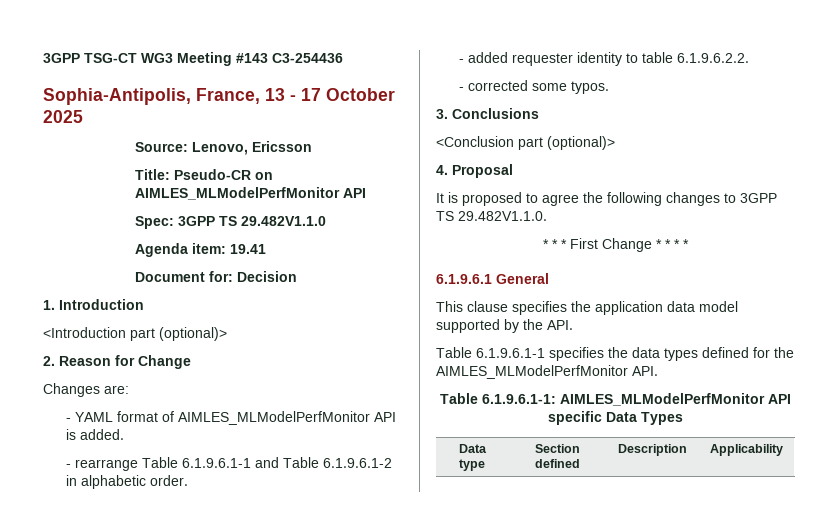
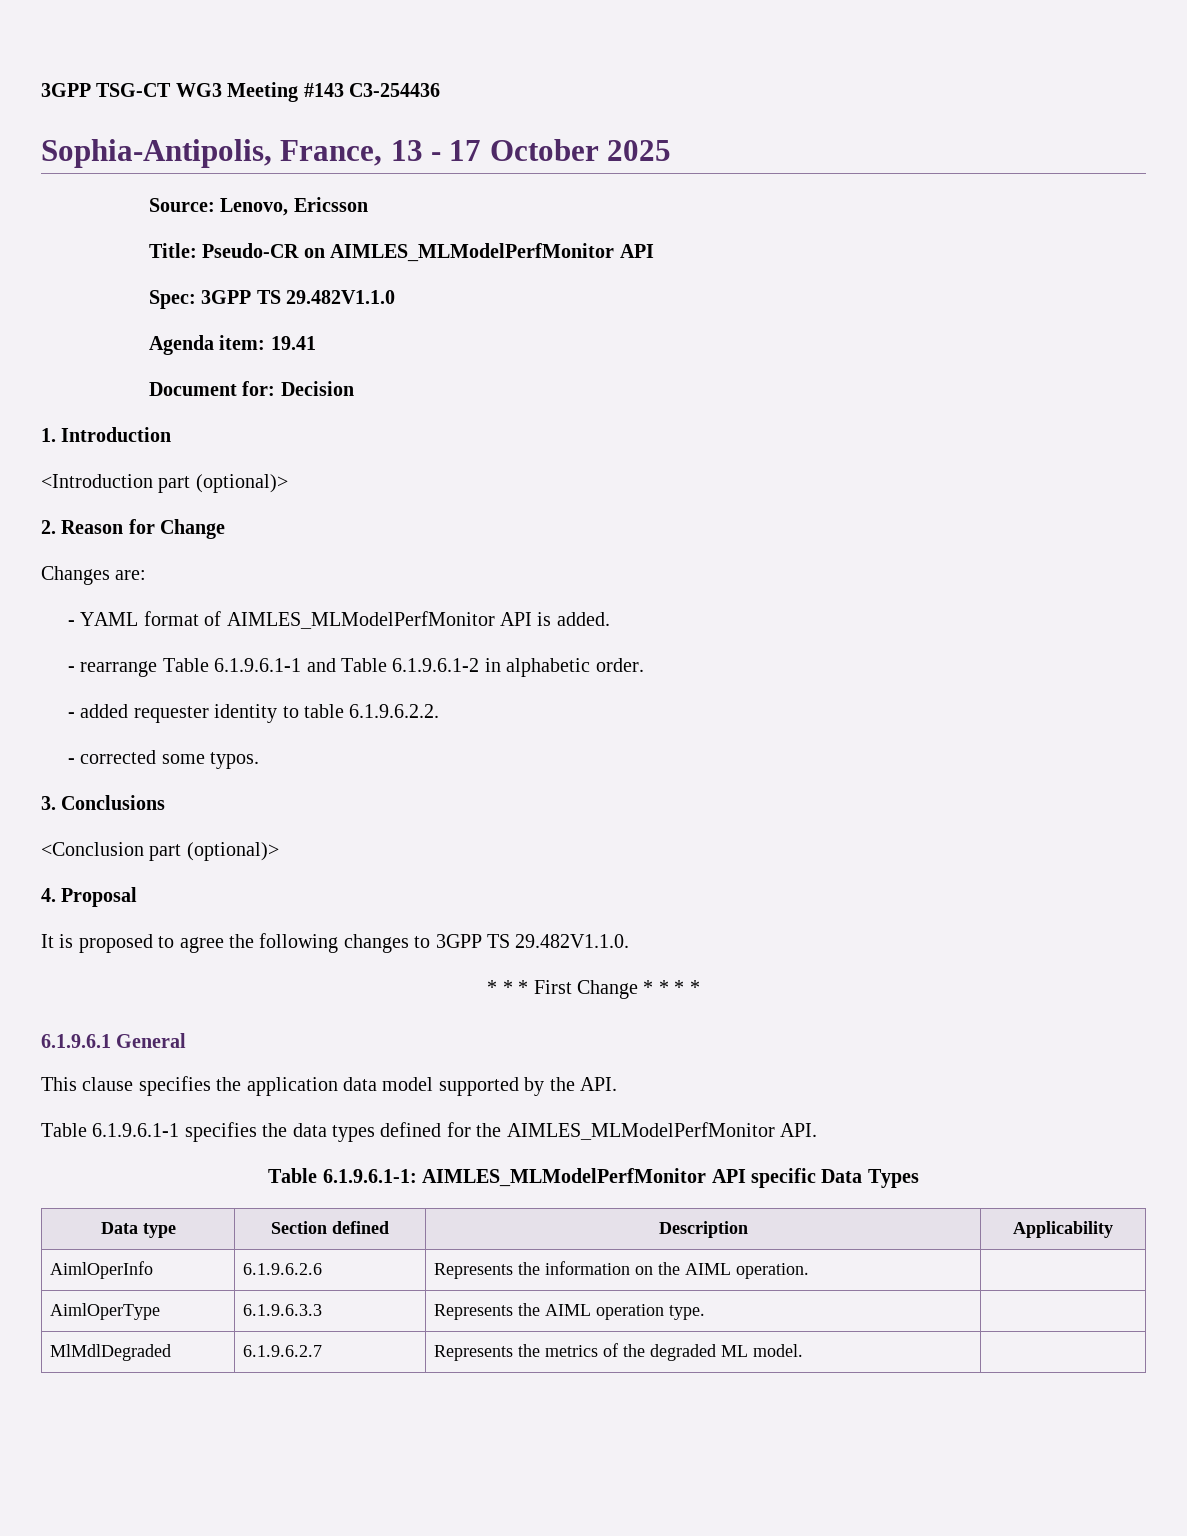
(783, 450) none -> [50,1261,154,1279] [243,1263,323,1275] [434,1261,810,1279] [50,1303,161,1320] [243,1304,323,1316] [434,1303,706,1320] [50,1344,172,1361] [243,1345,323,1357] [434,1343,804,1361] // AimlOperInfo | 6.1.9.6.2.6 | Represents the information on the AIML operation. | // AimlOperType | 6.1.9.6.3.3 | Represents the AIML operation type. | // MlMdlDegraded | 6.1.9.6.2.7 | Represents the metrics of the degraded ML model. |

